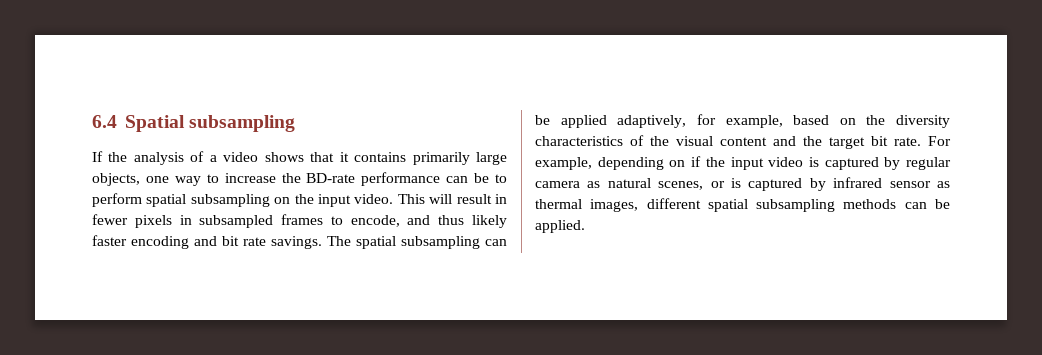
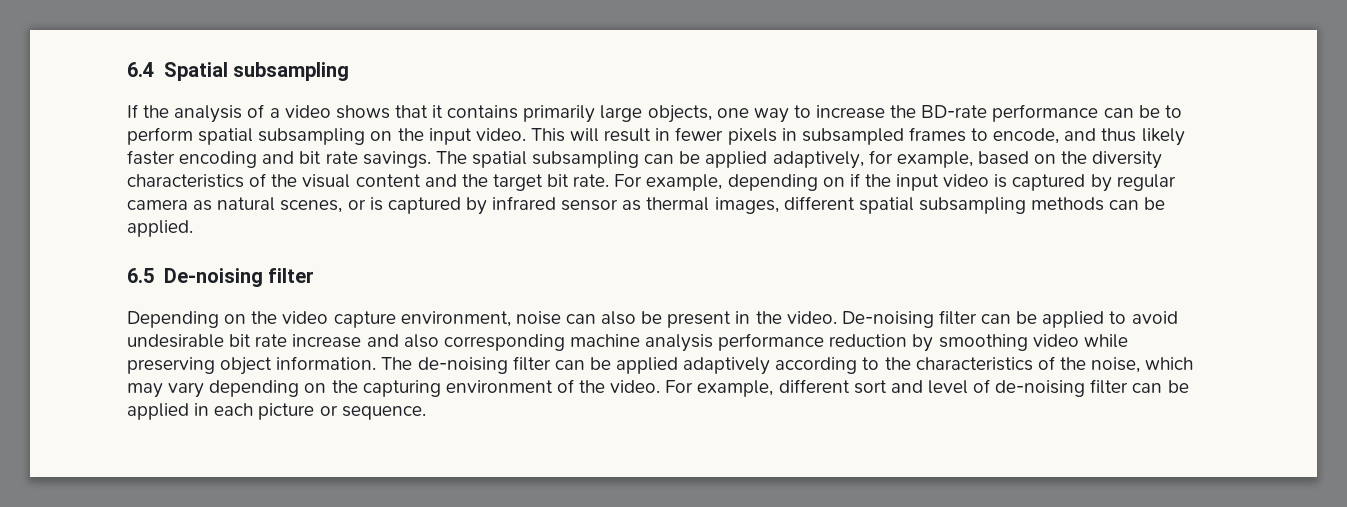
(585, 226) none -> [127,268,314,287] [127,310,1178,328] [127,333,1128,352] [127,356,1194,375] [127,379,1189,398] [127,403,426,420] // 6.5 De-noising filter // Depending on the video capture environment, noise can also be present in the video. De-noising filter can be applied to avoid undesirable bit rate increase and also corresponding machine analysis performance reduction by smoothing video while preserving object information. The de-noising filter can be applied adaptively according to the characteristics of the noise, which may vary depending on the capturing environment of the video. For example, different sort and level of de-noising filter can be applied in each picture or sequence.

